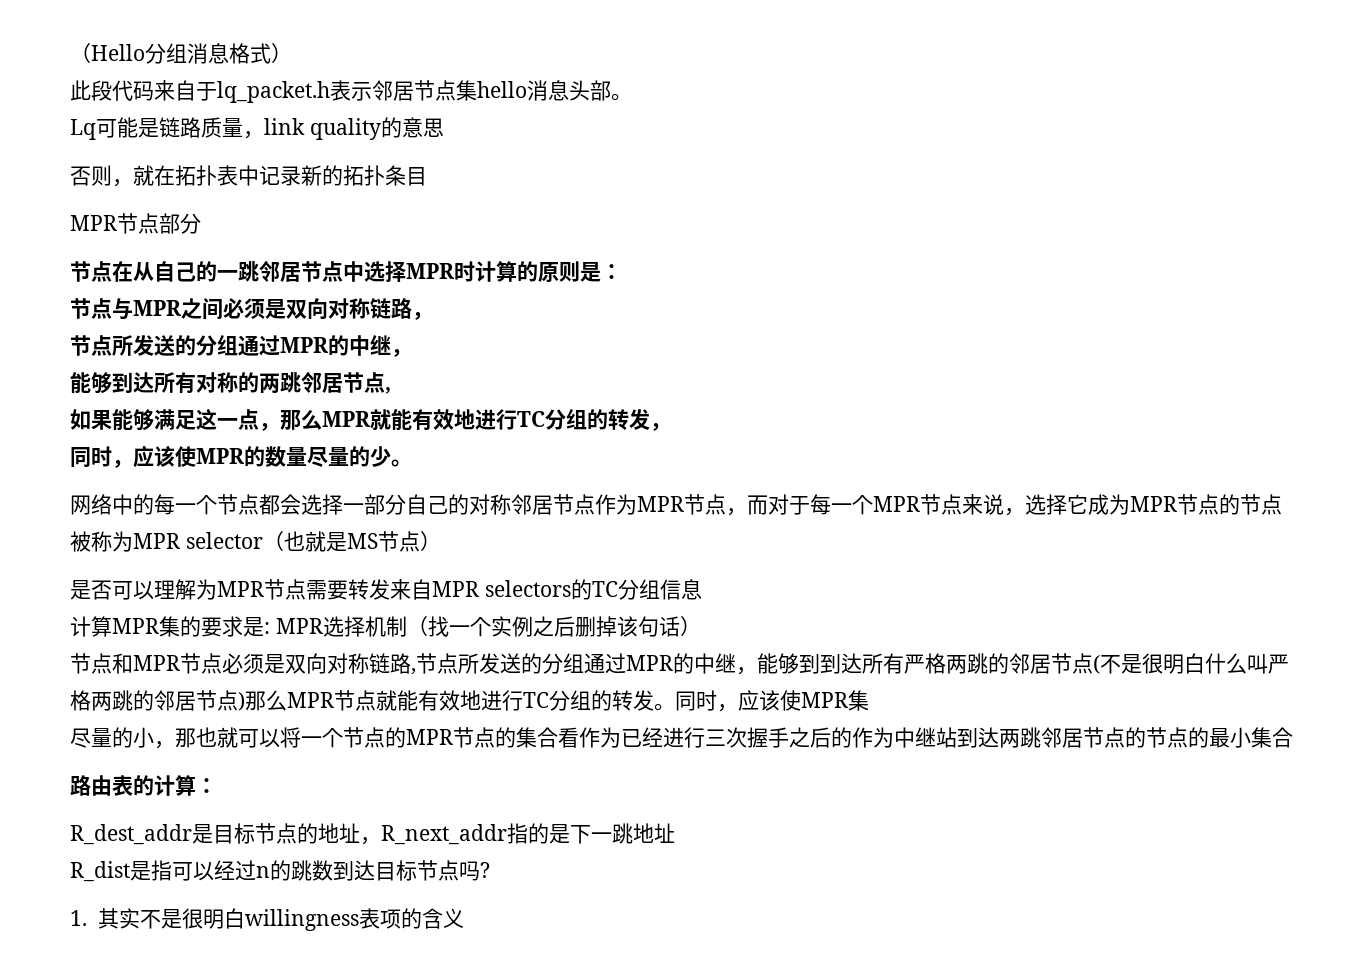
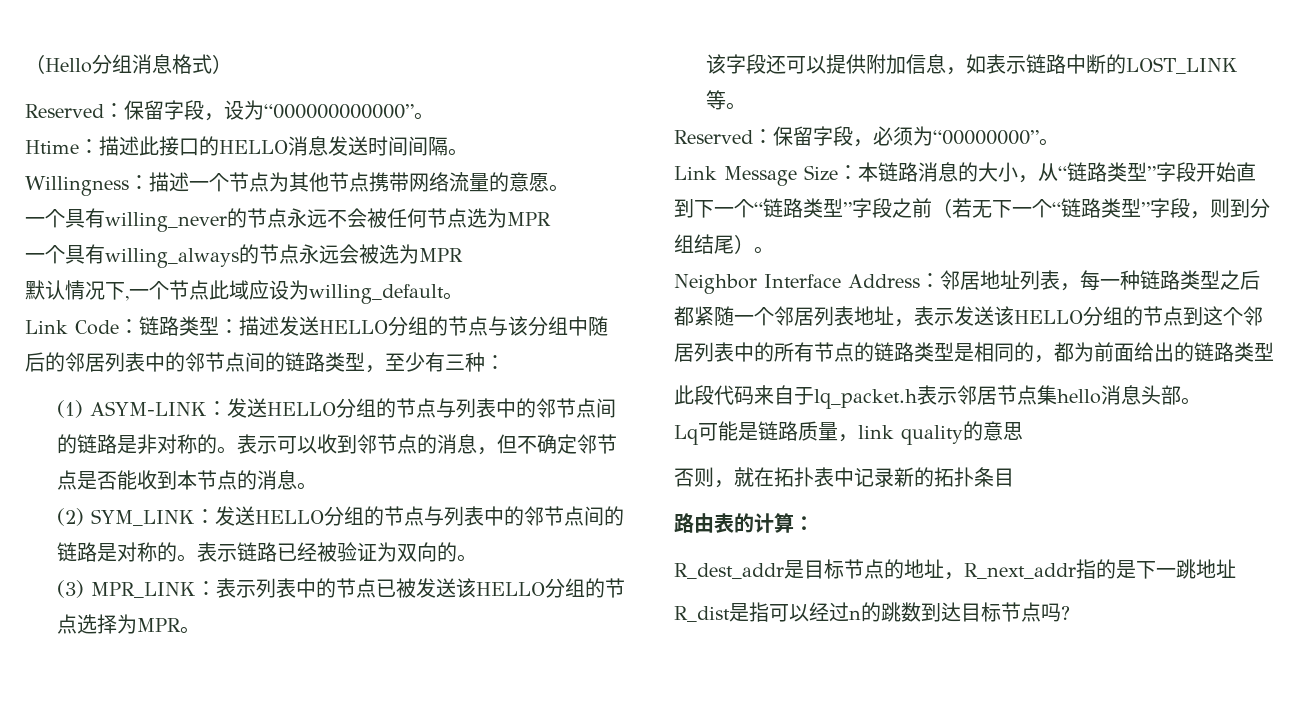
(292, 53) none -> [25,100,434,121] [25,136,468,156] [25,172,569,196] [25,208,551,232] [25,244,463,268] [25,280,463,304] [25,316,608,336] [25,352,505,373] [56,398,616,418] [56,434,617,455] [56,470,317,490] [56,506,624,526] [56,542,477,562] [56,578,625,598] [56,614,200,634] [705,54,1238,75] [705,90,746,110] [674,126,1059,147] [674,162,1256,186] [674,198,1270,219] [674,234,774,254] [674,270,1260,294] [674,306,1263,327] [674,342,1274,363] // Reserved：保留字段，设为“000000000000”。 // Htime：描述此接口的HELLO消息发送时间间隔。 // Willingness：描述一个节点为其他节点携带网络流量的意愿。 // 一个具有willing_never的节点永远不会被任何节点选为MPR // 一个具有willing_always的节点永远会被选为MPR // 默认情况下,一个节点此域应设为willing_default。 // Link Code：链路类型：描述发送HELLO分组的节点与该分组中随后的邻居列表中的邻节点间的链路类型，至少有三种： // (1) ASYM-LINK：发送HELLO分组的节点与列表中的邻节点间的链路是非对称的。表示可以收到邻节点的消息，但不确定邻节点是否能收到本节点的消息。 // (2) SYM_LINK：发送HELLO分组的节点与列表中的邻节点间的链路是对称的。表示链路已经被验证为双向的。 // (3) MPR_LINK：表示列表中的节点已被发送该HELLO分组的节点选择为MPR。 // 该字段还可以提供附加信息，如表示链路中断的LOST_LINK等。 // Reserved：保留字段，必须为“00000000”。 // Link Message Size：本链路消息的大小，从“链路类型”字段开始直到下一个“链路类型”字段之前（若无下一个“链路类型”字段，则到分组结尾）。 // Neighbor Interface Address：邻居地址列表，每一种链路类型之后都紧随一个邻居列表地址，表示发送该HELLO分组的节点到这个邻居列表中的所有节点的链路类型是相同的，都为前面给出的链路类型
[70,213,201,234] [70,261,622,282] [70,298,433,320] [70,334,412,357] [70,372,391,394] [70,409,671,431] [70,445,412,468] [70,494,1282,516] [70,531,441,552] [70,579,702,600] [70,616,701,637] [70,653,1289,675] [70,690,869,712] [70,727,1293,749] // MPR节点部分 // 节点在从自己的一跳邻居节点中选择MPR时计算的原则是： // 节点与MPR之间必须是双向对称链路， // 节点所发送的分组通过MPR的中继， // 能够到达所有对称的两跳邻居节点, // 如果能够满足这一点，那么MPR就能有效地进行TC分组的转发， // 同时，应该使MPR的数量尽量的少。 // 网络中的每一个节点都会选择一部分自己的对称邻居节点作为MPR节点，而对于每一个MPR节点来说，选择它成为MPR节点的节点被称为MPR selector（也就是MS节点） // 是否可以理解为MPR节点需要转发来自MPR selectors的TC分组信息 // 计算MPR集的要求是: MPR选择机制（找一个实例之后删掉该句话） // 节点和MPR节点必须是双向对称链路,节点所发送的分组通过MPR的中继，能够到到达所有严格两跳的邻居节点(不是很明白什么叫严格两跳的邻居节点)那么MPR节点就能有效地进行TC分组的转发。同时，应该使MPR集 // 尽量的小，那也就可以将一个节点的MPR节点的集合看作为已经进行三次握手之后的作为中继站到达两跳邻居节点的节点的最小集合 -> (1014, 477) none
[70,908,464,931] // 1.其实不是很明白willingness表项的含义 -> (1070, 613) none

